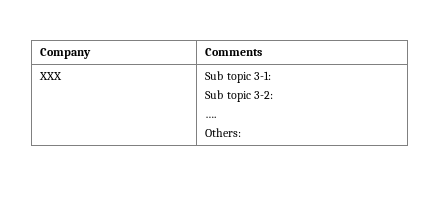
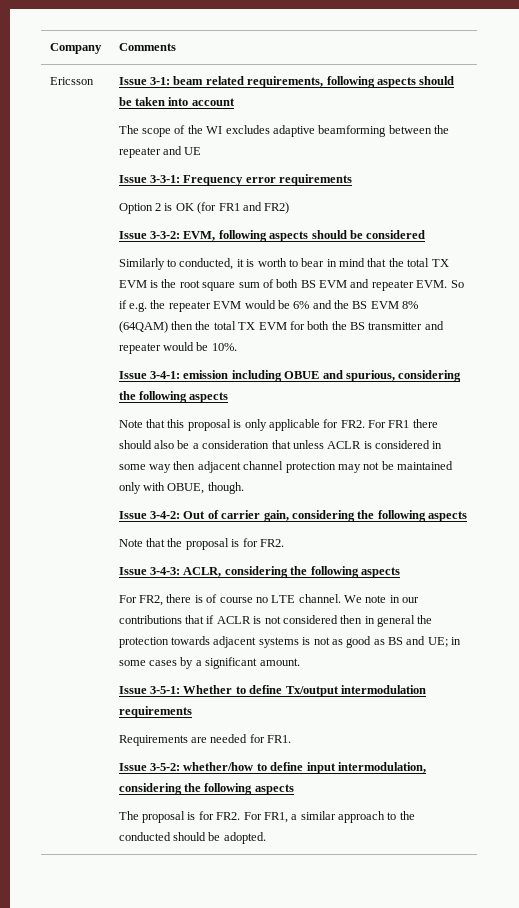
[39,72,63,80] [205,71,271,83] [205,90,273,102] [205,116,217,118] [205,128,242,137] XXX | Sub topic 3-1: // Sub topic 3-2: // …. // Others: -> [49,77,94,85] [118,76,455,88] [118,97,235,106] [118,125,450,137] [118,146,202,158] [118,174,353,186] [118,202,290,214] [118,230,426,242] [118,258,449,270] [118,279,464,291] [118,300,419,312] [118,321,444,333] [118,342,237,354] [118,370,462,382] [118,391,229,403] [118,419,438,431] [118,440,443,449] [118,461,454,473] [118,482,244,494] [118,510,468,522] [118,538,284,550] [118,566,400,578] [118,594,420,606] [118,615,433,627] [118,636,462,648] [118,657,300,669] [118,685,426,697] [118,706,192,718] [118,734,292,746] [118,762,426,774] [118,783,294,795] [118,811,415,823] [118,832,266,844] Ericsson | Issue 3-1: beam related requirements, following aspects should be taken into account // The scope of the WI excludes adaptive beamforming between the repeater and UE // Issue 3-3-1: Frequency error requirements // Option 2 is OK (for FR1 and FR2) // Issue 3-3-2: EVM, following aspects should be considered // Similarly to conducted, it is worth to bear in mind that the total TX EVM is the root square sum of both BS EVM and repeater EVM. So if e.g. the repeater EVM would be 6% and the BS EVM 8% (64QAM) then the total TX EVM for both the BS transmitter and repeater would be 10%. // Issue 3-4-1: emission including OBUE and spurious, considering the following aspects // Note that this proposal is only applicable for FR2. For FR1 there should also be a consideration that unless ACLR is considered in some way then adjacent channel protection may not be maintained only with OBUE, though. // Issue 3-4-2: Out of carrier gain, considering the following aspects // Note that the proposal is for FR2. // Issue 3-4-3: ACLR, considering the following aspects // For FR2, there is of course no LTE channel. We note in our contributions that if ACLR is not considered then in general the protection towards adjacent systems is not as good as BS and UE; in some cases by a significant amount. // Issue 3-5-1: Whether to define Tx/output intermodulation requirements // Requirements are needed for FR1. // Issue 3-5-2: whether/how to define input intermodulation, considering the following aspects // The proposal is for FR2. For FR1, a similar approach to the conducted should be adopted.

